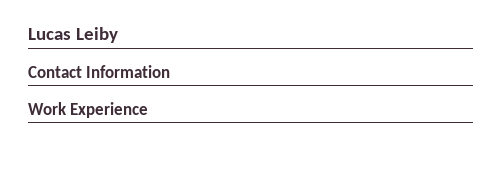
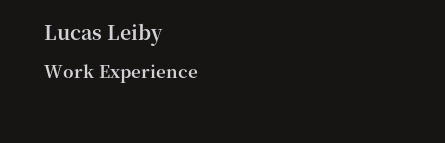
[28,65,171,78] // Contact Information -> (164, 34) none

